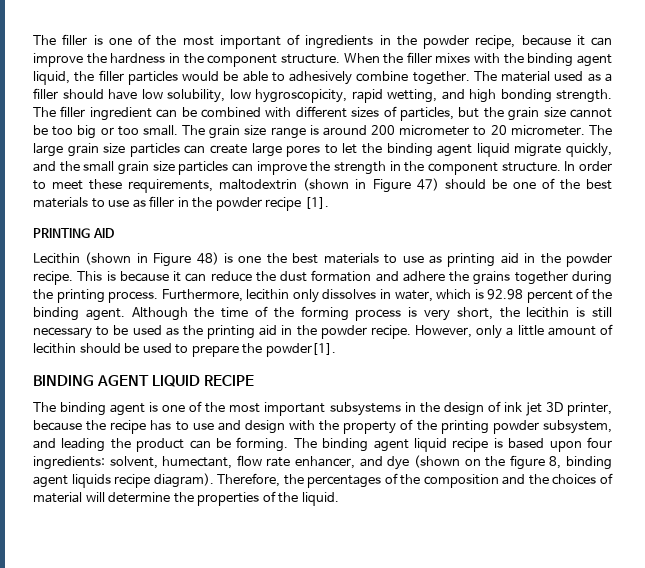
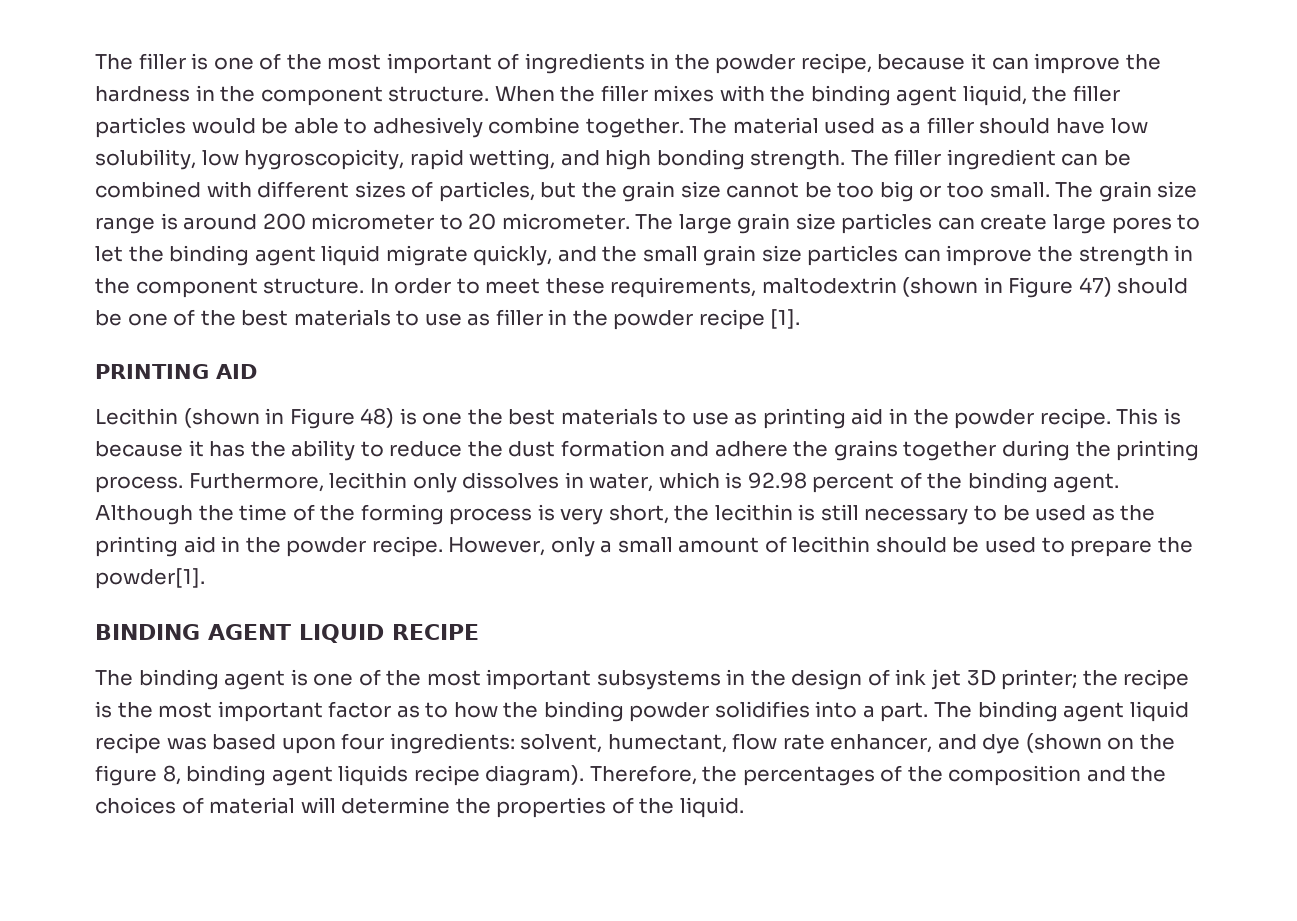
[185,273,207,282] can -> [209,440,384,461] has the ability to
[517,325,544,336] little -> [617,537,673,553] small
[567,402,612,416] [33,419,612,434] [33,437,289,452] printer, because the recipe has to use and design with the property of the printing powder subsystem, and leading the product can be forming. -> [1001,669,1190,690] [95,701,929,722] printer; the recipe is the most important factor as to how the binding powder solidifies into a part.
[493,438,503,448] is -> [166,737,207,750] was

